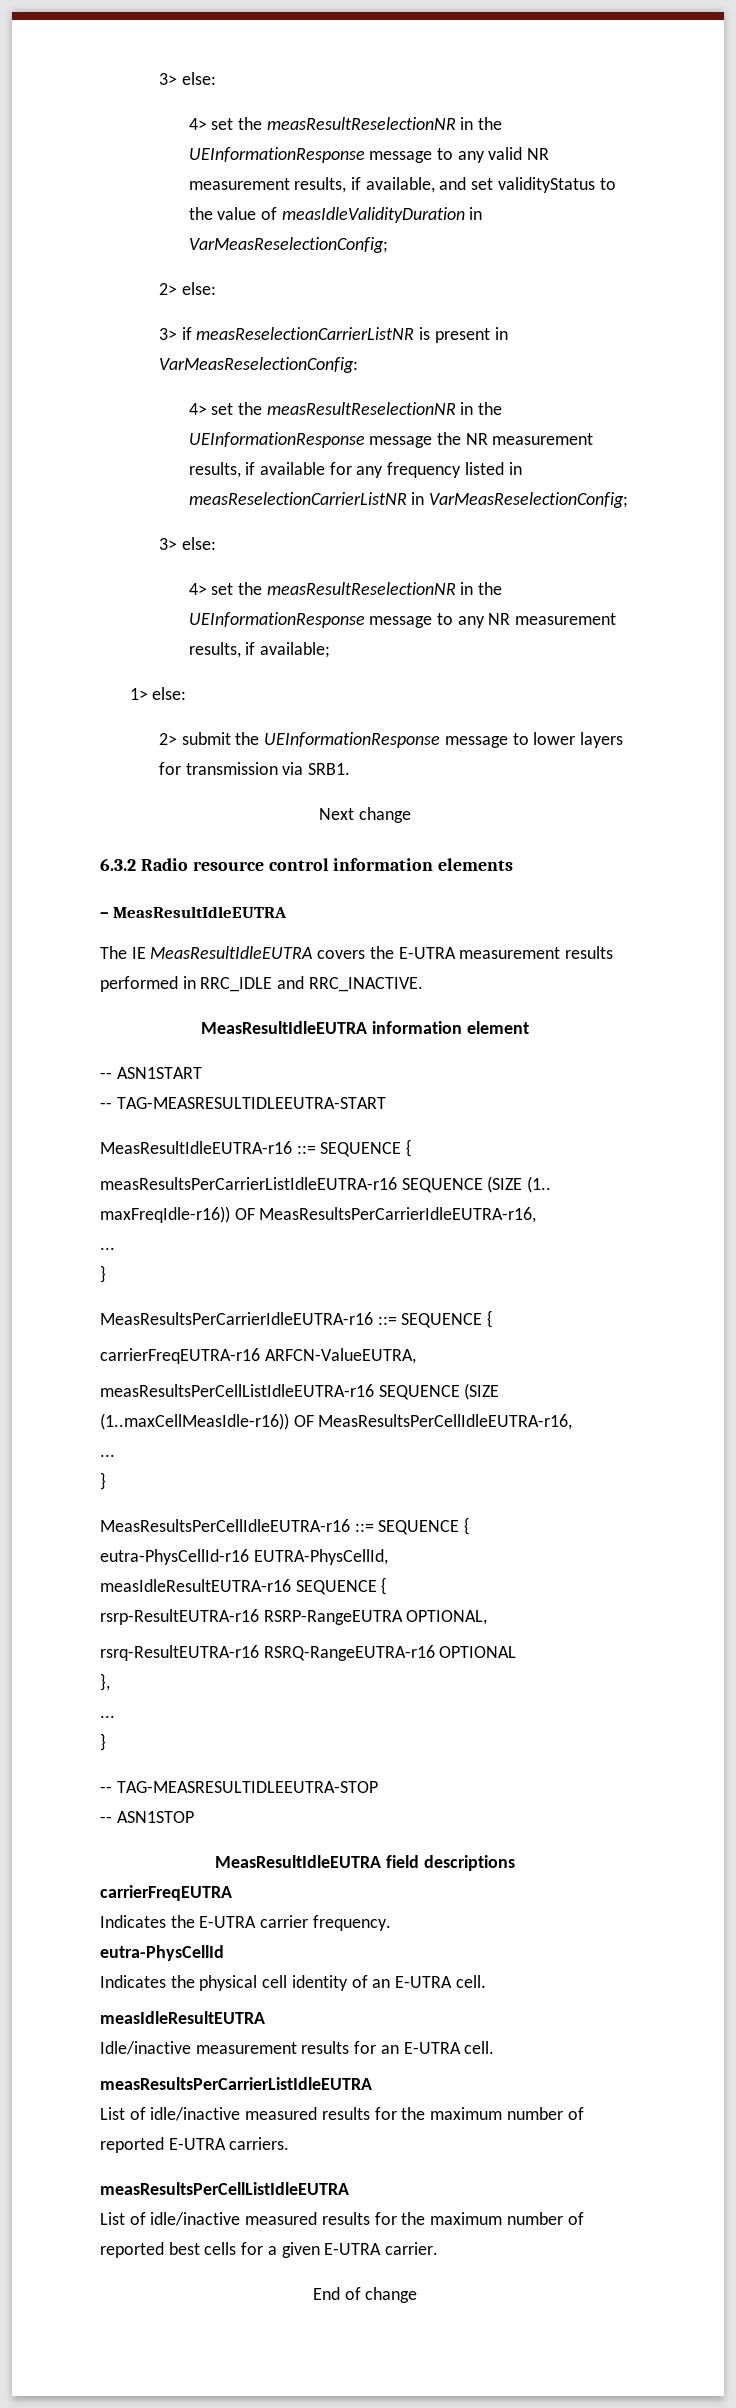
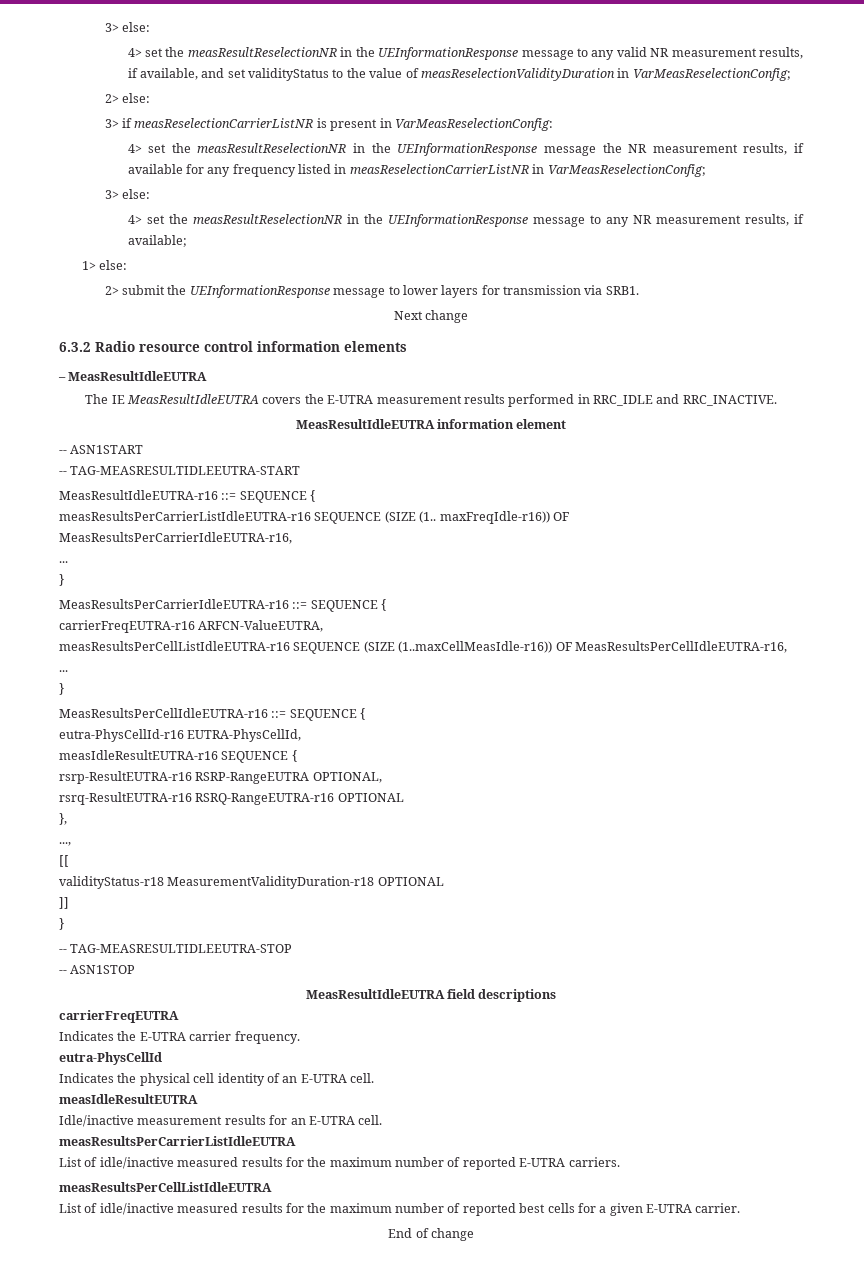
[281,207,465,223] measIdleValidityDuration -> [420,68,615,81] measReselectionValidityDuration
[100,1715,115,1718] ... -> [59,842,71,846] [59,855,69,867] [59,876,444,889] [59,897,69,909] ..., // [[ // validityStatus-r18 MeasurementValidityDuration-r18 OPTIONAL // ]]

